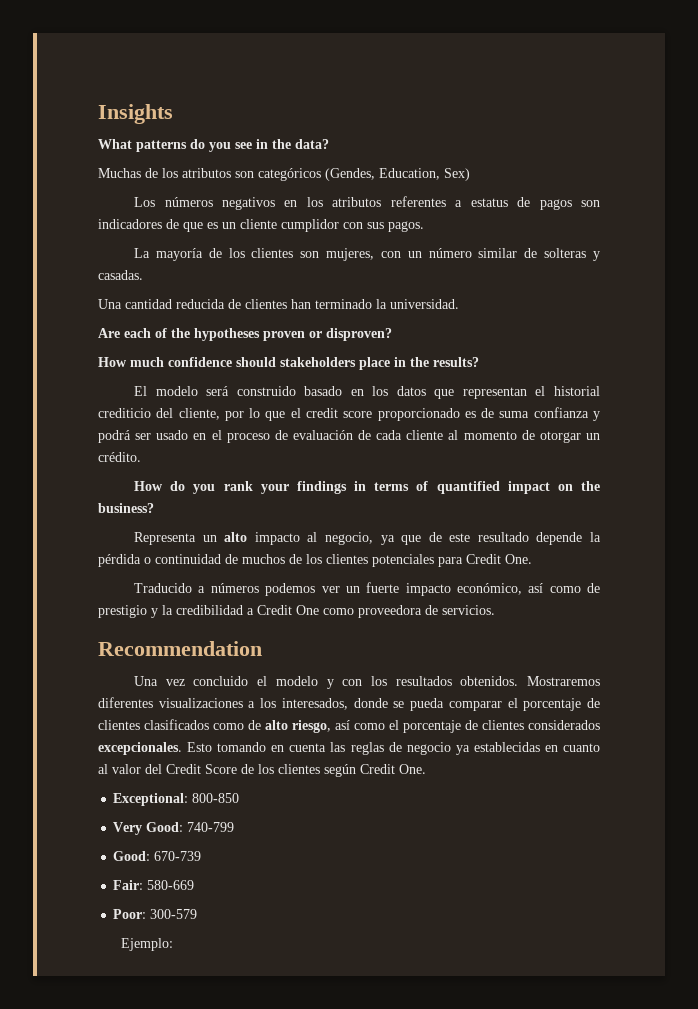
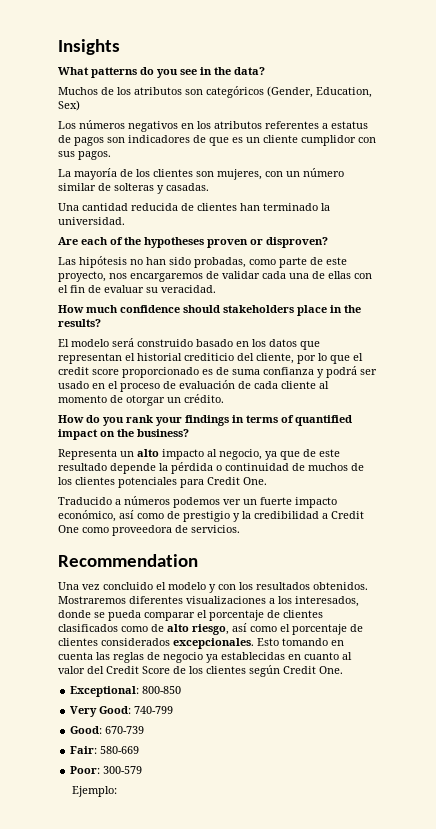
[98,168,141,178] Muchas -> [58,87,98,95] Muchos
[325,168,375,181] (Gendes, -> [267,86,313,98] (Gender,
(392, 334) none -> [58,256,347,268] [58,271,372,282] [58,285,216,293] // Las hipótesis no han sido probadas, como parte de este proyecto, nos encargaremos de validar cada una de ellas con el fin de evaluar su veracidad.

